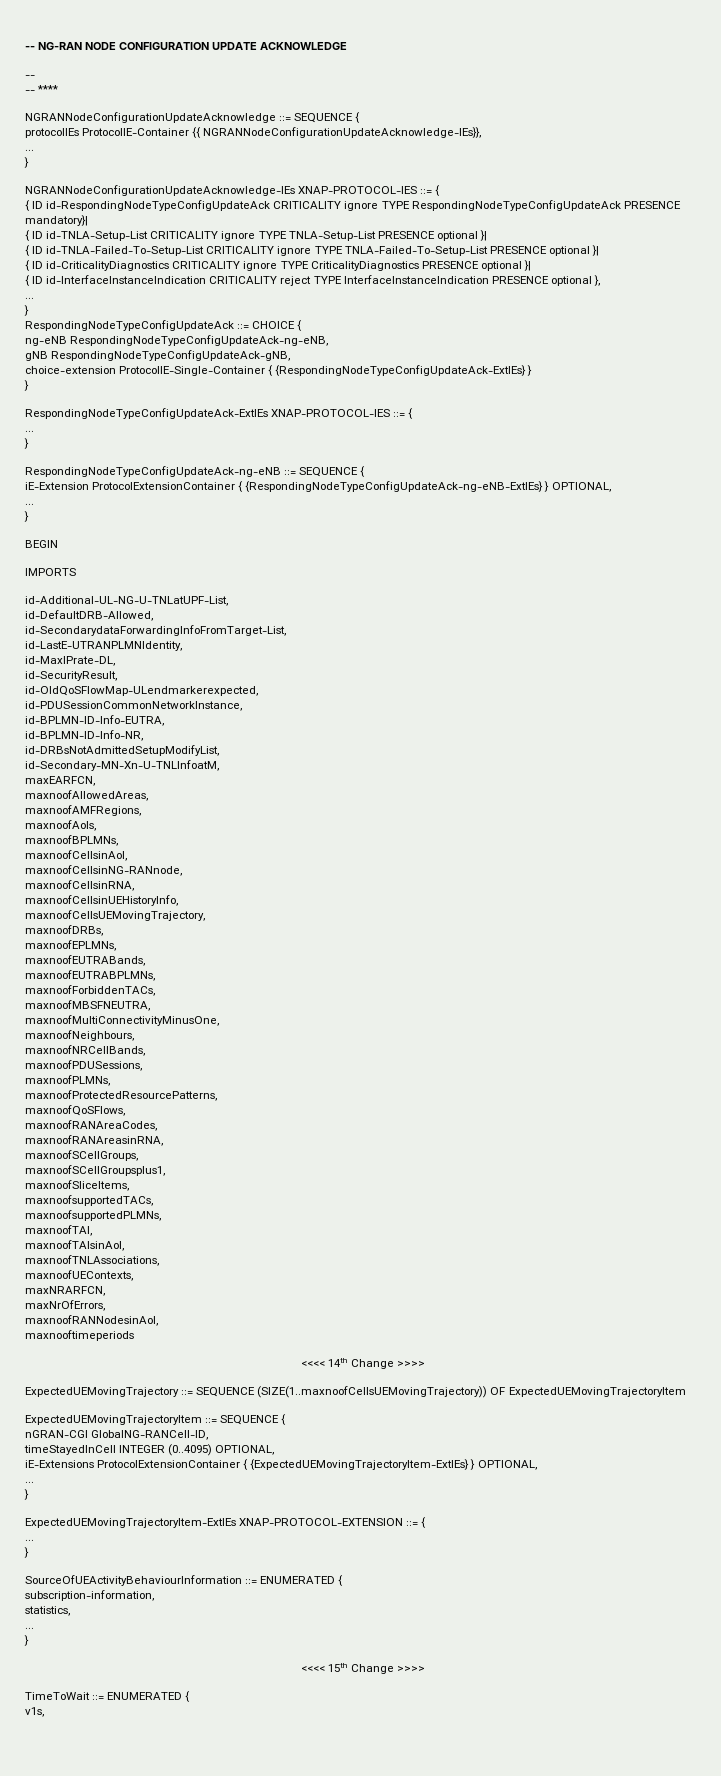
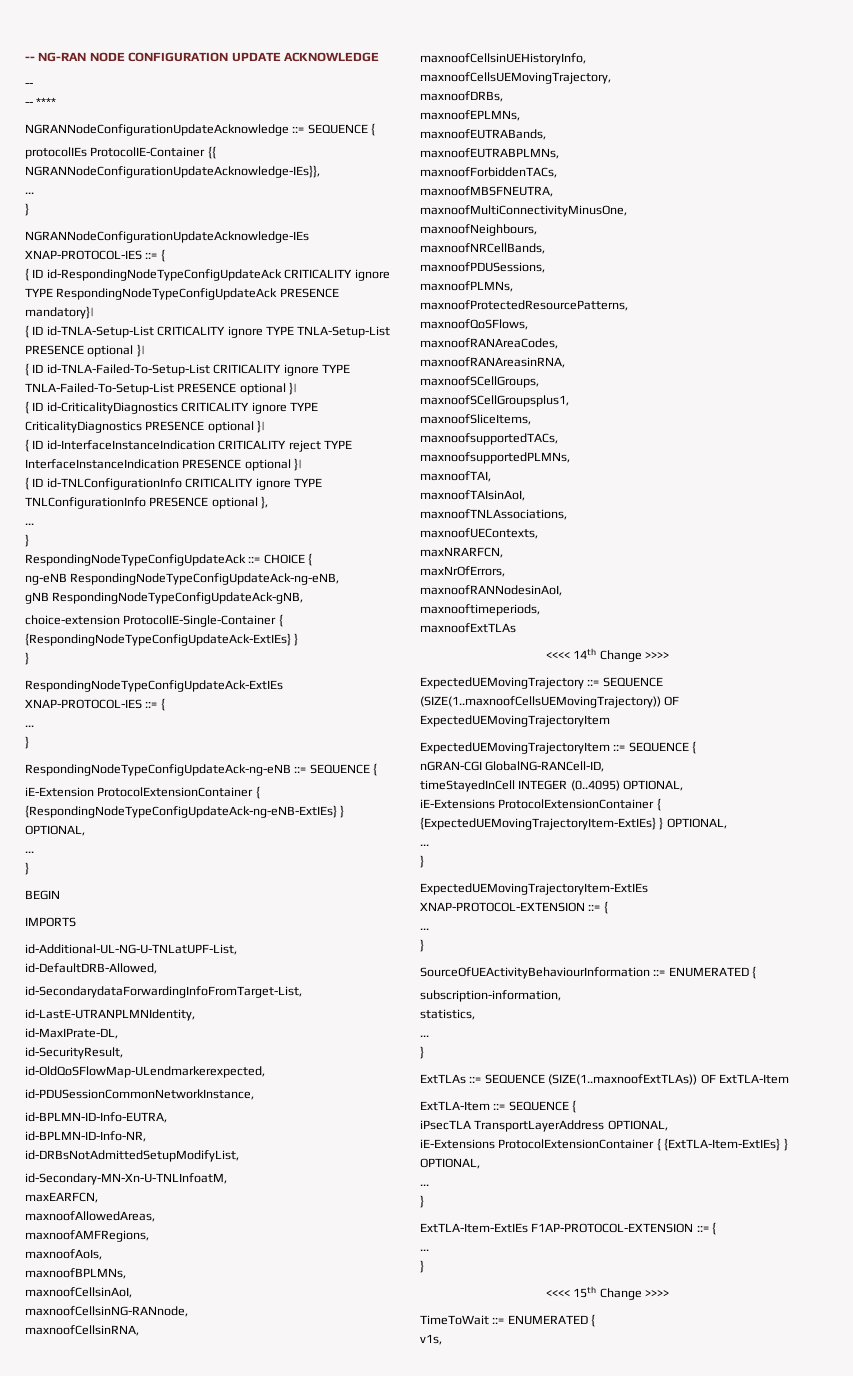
(592, 281) none -> [294,458,303,471] [25,477,322,490] [25,497,258,509] }| // { ID id-TNLConfigurationInfo CRITICALITY ignore TYPE TNLConfigurationInfo PRESENCE optional
[25,1330,134,1341] maxnooftimeperiods -> [420,604,540,616] [420,623,516,633] maxnooftimeperiods, // maxnoofExtTLAs
(29, 1640) none -> [420,1074,789,1085] [420,1100,577,1113] [420,1120,668,1132] [420,1138,788,1151] [420,1158,480,1169] [420,1184,429,1186] [420,1195,424,1208] [420,1222,717,1235] [420,1249,429,1251] [420,1260,424,1273] // ExtTLAs ::= SEQUENCE (SIZE(1..maxnoofExtTLAs)) OF ExtTLA-Item // ExtTLA-Item ::= SEQUENCE { // iPsecTLA TransportLayerAddress OPTIONAL, // iE-Extensions ProtocolExtensionContainer { {ExtTLA-Item-ExtIEs} } OPTIONAL, // ... // } // ExtTLA-Item-ExtIEs F1AP-PROTOCOL-EXTENSION ::= { // ... // }

